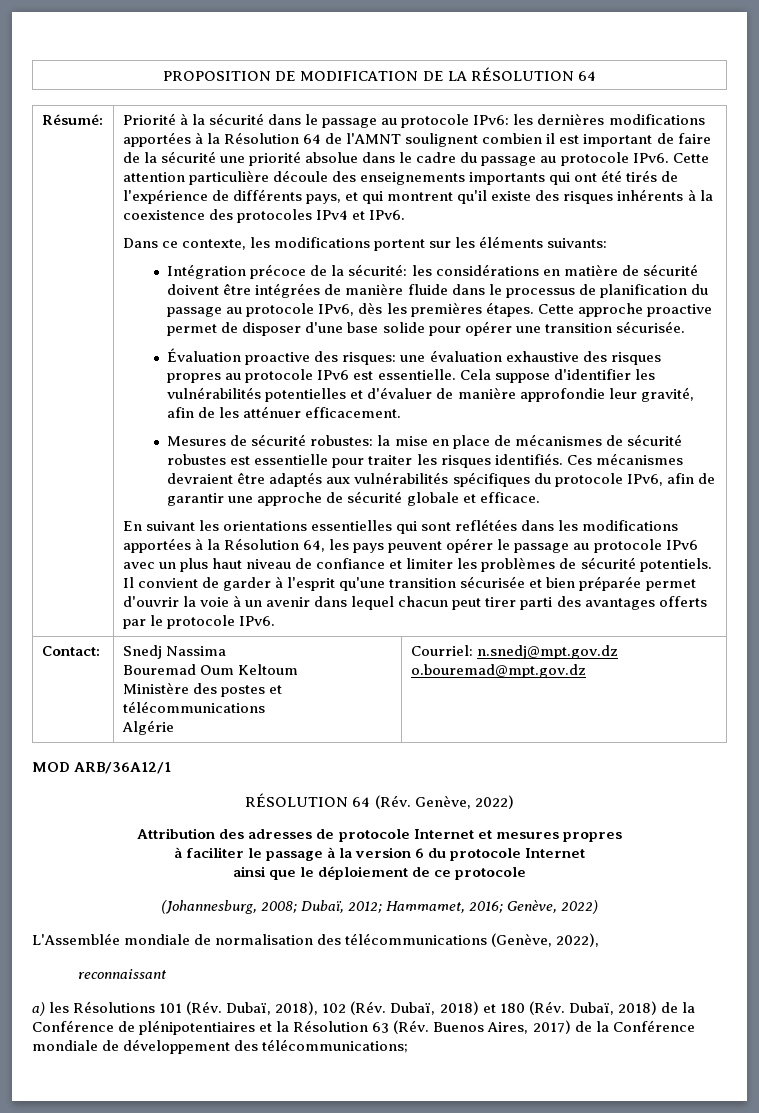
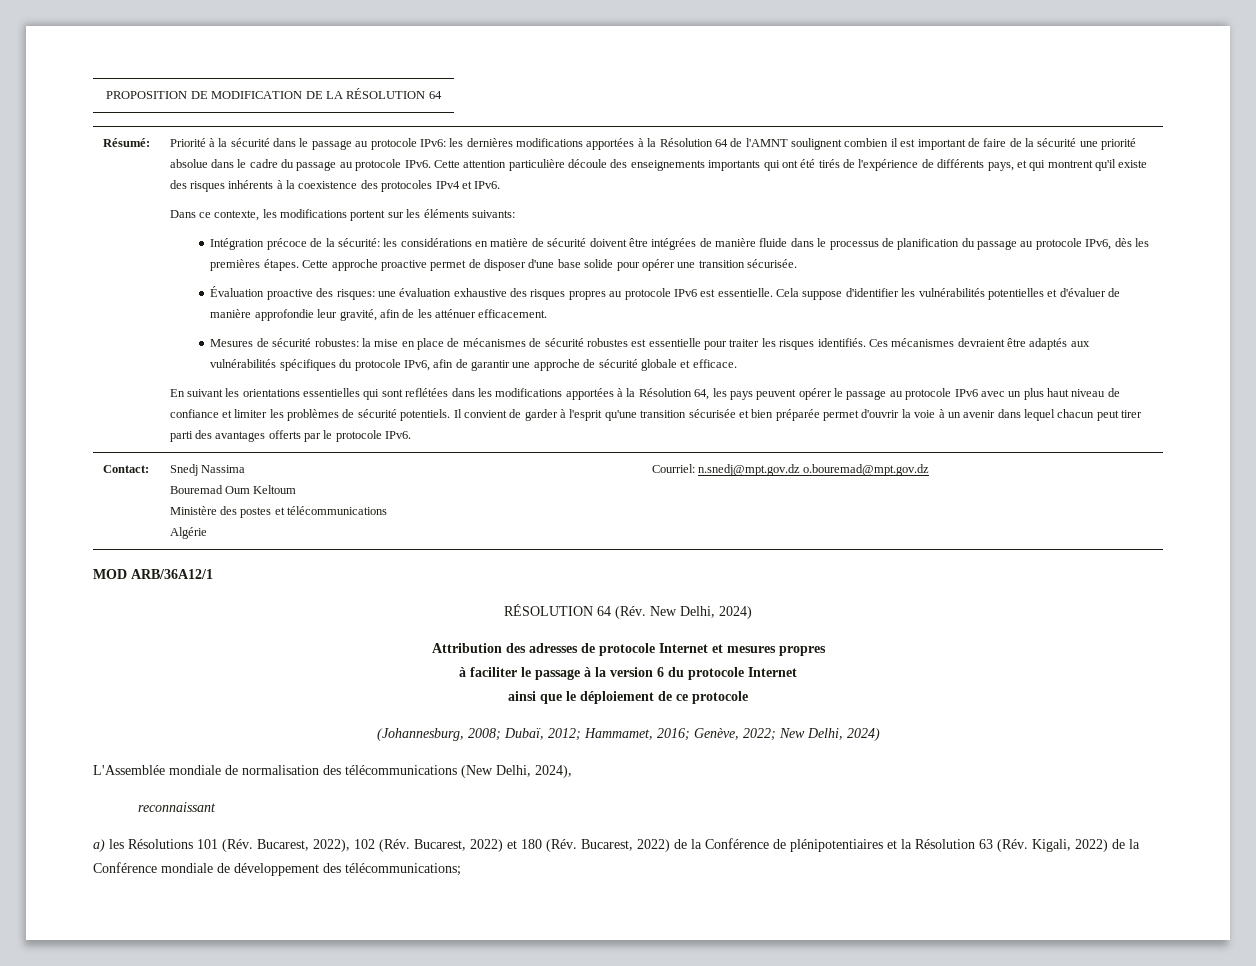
[414,795,514,809] Genève, 2022) -> [650,606,752,619] New Delhi, 2024)
[561,900,599,914] 2022) -> [742,728,880,741] 2022; New Delhi, 2024)
[491,933,600,947] (Genève, 2022), -> [461,765,572,778] (New Delhi, 2024),
[226,1001,479,1015] Dubaï, 2018), 102 (Rév. Dubaï, 2018) -> [257,839,503,852] Bucarest, 2022), 102 (Rév. Bucarest, 2022)
[568,1001,657,1015] Dubaï, 2018) -> [581,839,670,852] Bucarest, 2022)
[433,1020,571,1034] Buenos Aires, 2017) -> [1032,839,1108,852] Kigali, 2022)

